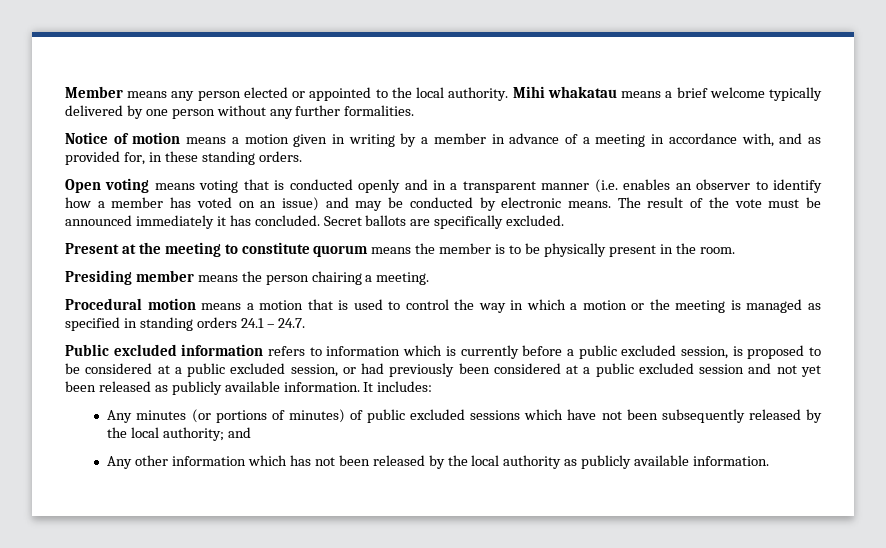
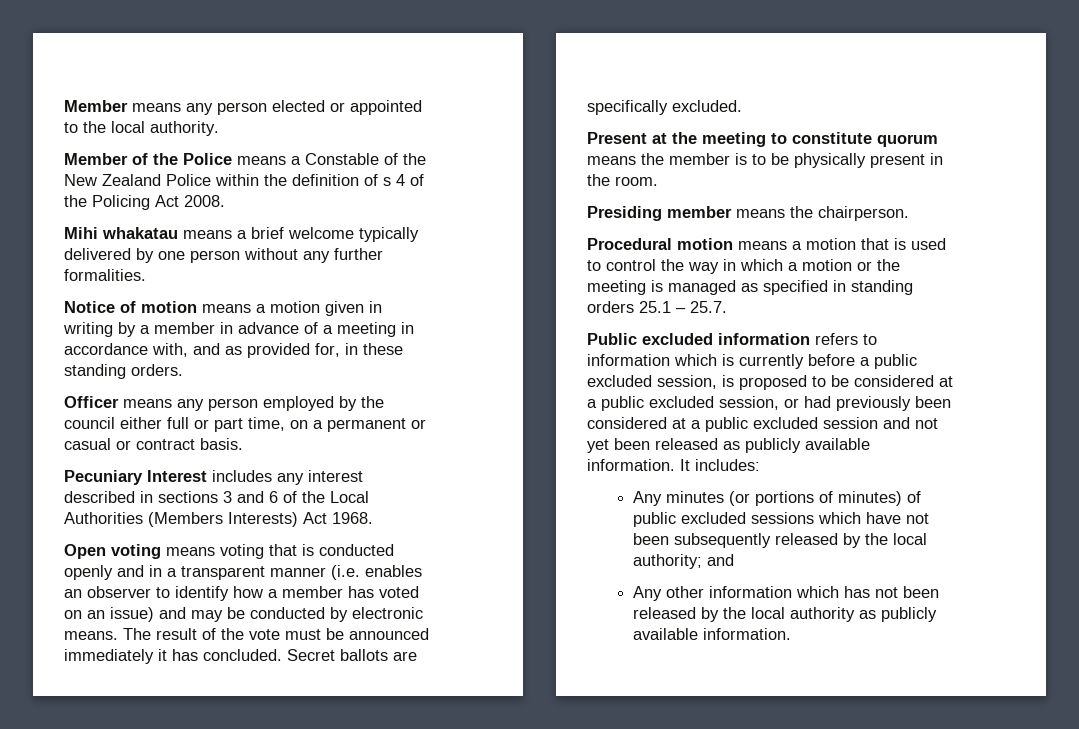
(509, 94) none -> [64,153,426,165] [64,174,424,186] [64,195,225,210] // Member of the Police means a Constable of the New Zealand Police within the definition of s 4 of the Policing Act 2008. //
(302, 156) none -> [64,396,384,411] [64,417,426,432] [64,438,243,450] [64,470,363,485] [64,491,369,503] [64,512,373,527] // Officer means any person employed by the council either full or part time, on a permanent or casual or contract basis. // Pecuniary Interest includes any interest described in sections 3 and 6 of the Local Authorities (Members Interests) Act 1968.
[265,271,430,285] person chairing a meeting. -> [818,206,909,221] chairperson.
[240,318,306,328] 24.1 – 24.7. -> [639,301,727,313] 25.1 – 25.7.

